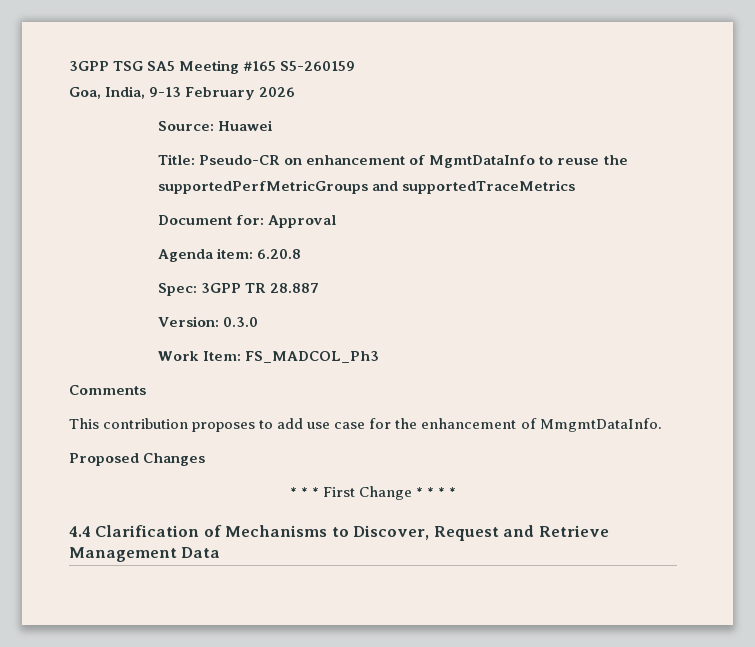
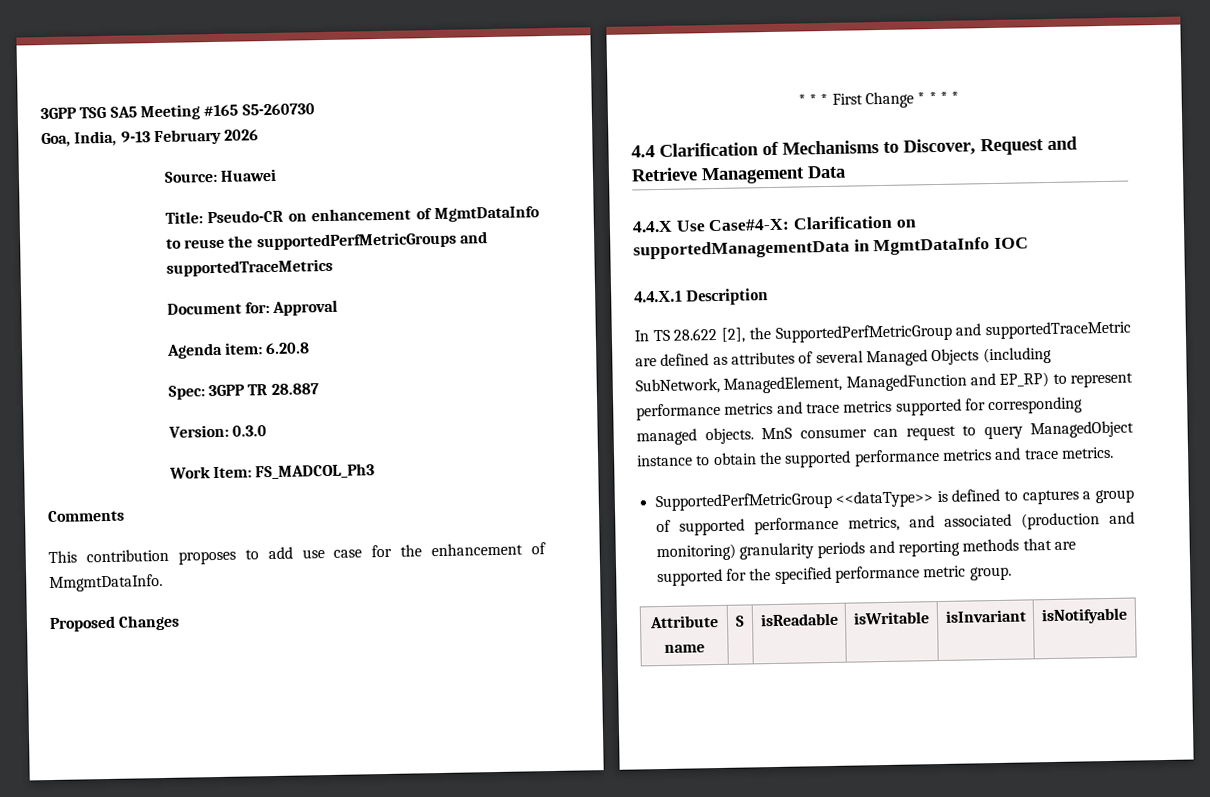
[280,61,356,71] S5-260159 -> [241,103,315,116] S5-260730
(221, 552) none -> [632,215,916,233] [633,237,1030,260] [634,288,769,306] [634,320,1131,343] [635,346,1052,367] [635,372,1133,395] [636,396,1084,421] [636,420,1134,446] [637,446,1114,468] [654,488,1134,512] [655,511,1135,536] [655,537,1076,562] [656,565,1012,587] [648,615,719,629] [664,644,705,653] [735,615,745,627] [759,612,839,627] [853,611,930,625] [944,609,1027,623] [1041,607,1128,625] // 4.4.X Use Case#4-X: Clarification on supportedManagementData in MgmtDataInfo IOC // 4.4.X.1 Description // In TS 28.622 [2], the SupportedPerfMetricGroup and supportedTraceMetric are defined as attributes of several Managed Objects (including SubNetwork, ManagedElement, ManagedFunction and EP_RP) to represent performance metrics and trace metrics supported for corresponding managed objects. MnS consumer can request to query ManagedObject instance to obtain the supported performance metrics and trace metrics. // SupportedPerfMetricGroup <<dataType>> is defined to captures a group of supported performance metrics, and associated (production and monitoring) granularity periods and reporting methods that are supported for the specified performance metric group. // Attribute name | S | isReadable | isWritable | isInvariant | isNotifyable

